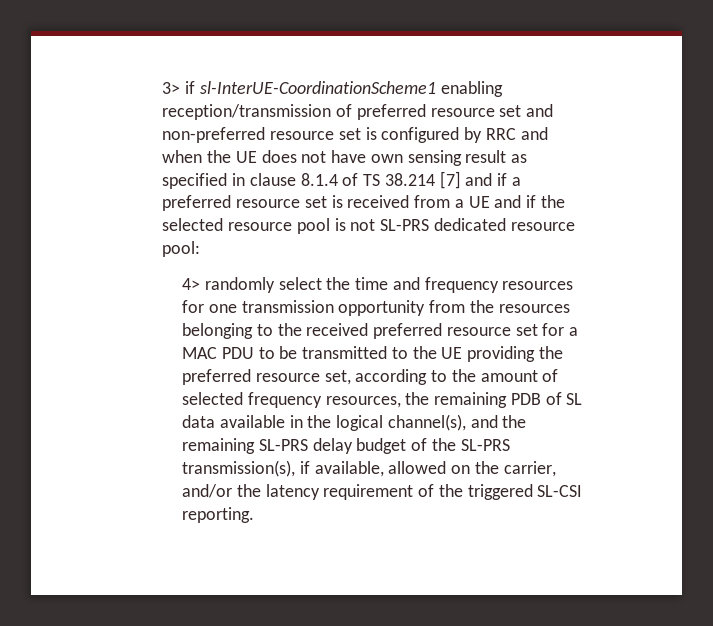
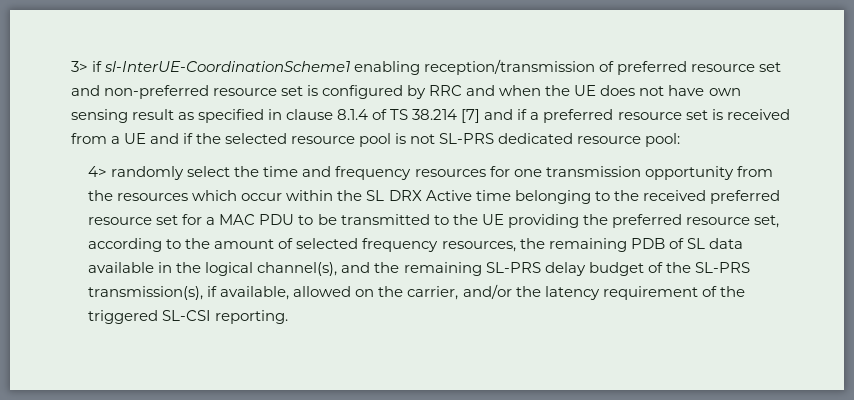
(570, 308) none -> [192,190,511,201] which occur within the SL DRX Active time

